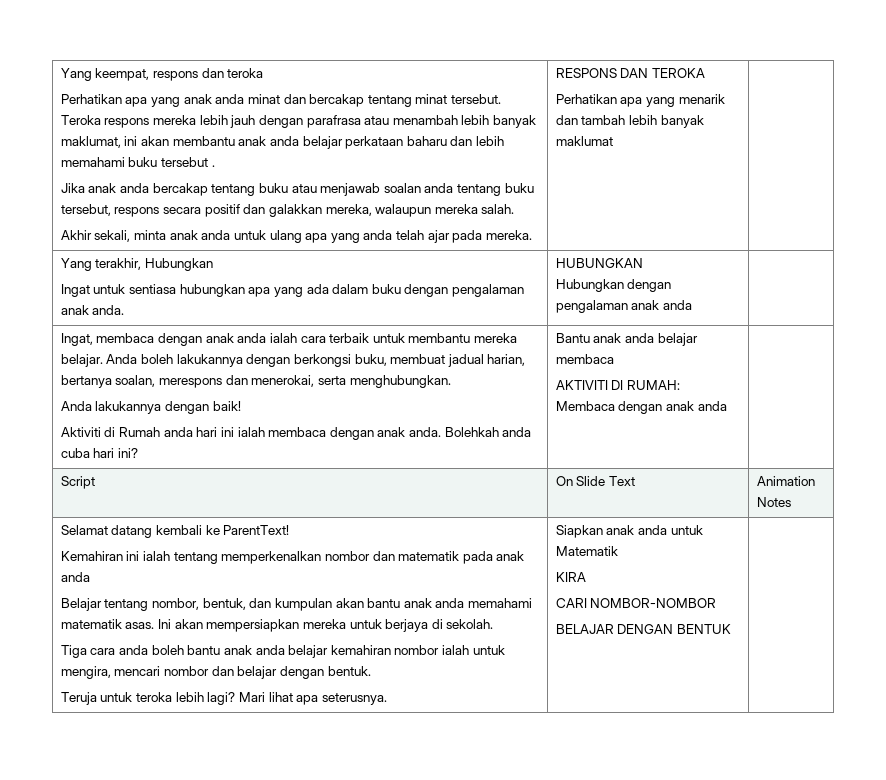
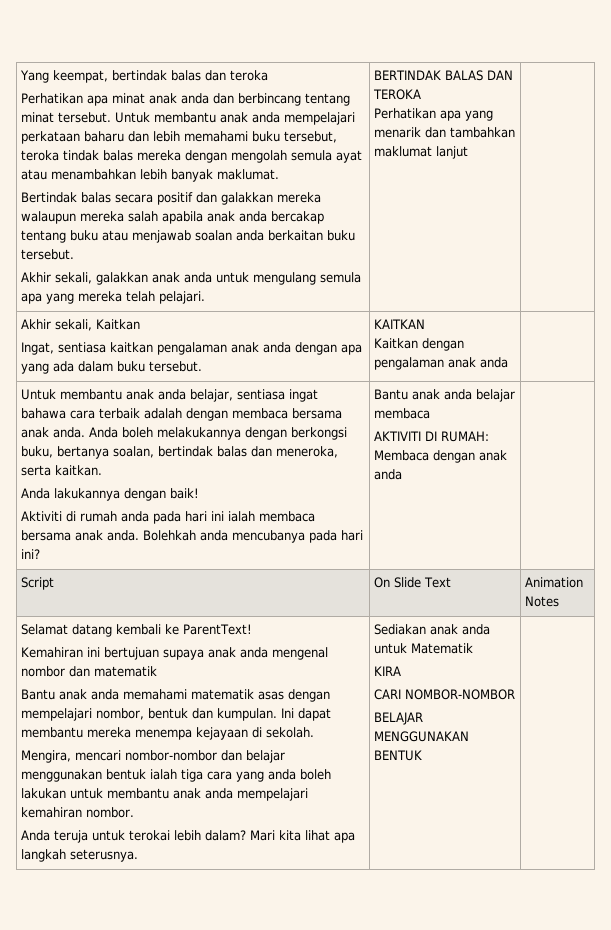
[152,71,198,81] respons -> [112,70,202,81] bertindak balas
[150,94,502,107] [60,115,537,128] [60,136,343,149] yang anak anda minat dan bercakap tentang minat tersebut. Teroka respons mereka lebih jauh dengan parafrasa atau menambah lebih banyak maklumat, ini akan membantu anak anda belajar -> [112,93,351,106] [21,112,356,125] minat anak anda dan berbincang tentang minat tersebut. Untuk membantu anak anda mempelajari
[160,157,215,167] [60,183,85,193] tersebut . // Jika -> [284,131,338,143] [21,150,363,163] [21,169,280,182] [21,192,322,205] [21,211,204,224] tersebut, teroka tindak balas mereka dengan mengolah semula ayat atau menambahkan lebih banyak maklumat. // Bertindak balas secara positif dan galakkan mereka walaupun mereka salah apabila
[457,183,534,196] [60,204,515,217] [60,230,533,243] [555,68,617,78] tentang buku tersebut, respons secara positif dan galakkan mereka, walaupun mereka salah. // Akhir sekali, minta anak anda untuk ulang apa yang anda telah ajar pada mereka. | RESPONS -> [268,230,356,241] [21,249,75,260] [21,272,362,285] [21,291,206,304] [374,70,484,81] berkaitan buku tersebut. // Akhir sekali, galakkan anak anda untuk mengulang semula apa yang mereka telah pelajari. | BERTINDAK BALAS
[581,115,704,128] [555,136,613,146] [60,258,213,271] [60,284,245,297] tambah lebih banyak maklumat | // Yang terakhir, Hubungkan // Ingat untuk sentiasa hubungkan -> [450,127,516,138] [374,146,469,159] [21,319,141,331] [21,342,338,355] tambahkan maklumat lanjut | // Akhir sekali, Kaitkan // Ingat, sentiasa kaitkan pengalaman anak anda dengan
[404,284,525,297] [60,305,125,315] [555,258,643,268] [555,279,672,292] [555,300,692,313] [60,333,518,346] [60,354,103,367] dengan pengalaman anak anda. | HUBUNGKAN // Hubungkan dengan pengalaman anak anda | // Ingat, membaca dengan anak anda ialah cara terbaik untuk membantu mereka belajar. -> [149,361,203,372] [374,319,426,329] [374,338,465,351] [374,357,509,370] [21,389,319,402] [21,408,343,421] [21,427,86,438] tersebut. | KAITKAN // Kaitkan dengan pengalaman anak anda | // Untuk membantu anak anda belajar, sentiasa ingat bahawa cara terbaik adalah dengan membaca bersama anak anda.
[176,354,243,367] lakukannya -> [157,427,242,440] melakukannya
[390,354,526,367] [60,375,451,388] membuat jadual harian, bertanya soalan, merespons dan menerokai, serta menghubungkan. -> [57,446,339,459] [21,465,103,476] bertanya soalan, bertindak balas dan meneroka, serta kaitkan.
[118,427,193,437] Rumah anda -> [80,511,182,524] rumah anda pada
[329,427,374,440] dengan -> [21,530,72,541] bersama
[60,448,90,458] cuba -> [232,530,338,543] mencubanya pada
[142,551,525,564] [60,572,90,582] [60,598,533,611] [60,619,494,632] [60,645,505,658] [60,666,371,679] [60,692,265,705] ialah tentang memperkenalkan nombor dan matematik pada anak anda // Belajar tentang nombor, bentuk, dan kumpulan akan bantu anak anda memahami matematik asas. Ini akan mempersiapkan mereka untuk berjaya di sekolah. // Tiga cara anda boleh bantu anak anda belajar kemahiran nombor ialah untuk mengira, mencari nombor dan belajar dengan bentuk. // Teruja untuk teroka lebih lagi? Mari -> [104,647,329,660] [21,666,158,677] [21,689,331,702] [21,708,332,721] [21,727,315,740] [21,750,286,763] [21,769,332,782] [21,788,309,801] [21,807,135,818] [21,830,302,843] bertujuan supaya anak anda mengenal nombor dan matematik // Bantu anak anda memahami matematik asas dengan mempelajari nombor, bentuk dan kumpulan. Ini dapat membantu mereka menempa kejayaan di sekolah. // Mengira, mencari nombor-nombor dan belajar menggunakan bentuk ialah tiga cara yang anda boleh lakukan untuk membantu anak anda mempelajari kemahiran nombor. // Anda teruja untuk terokai lebih dalam? Mari kita
(319, 700) none -> [21,849,67,862] langkah
[555,525,603,538] Siapkan -> [374,624,427,635] Sediakan
[617,624,674,634] DENGAN -> [374,731,470,742] MENGGUNAKAN

